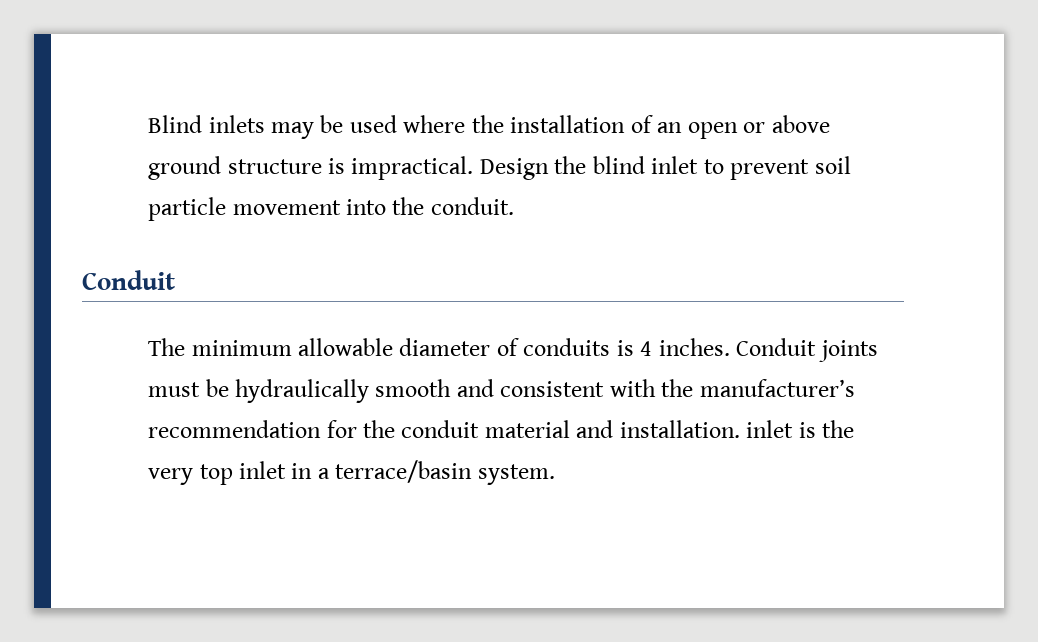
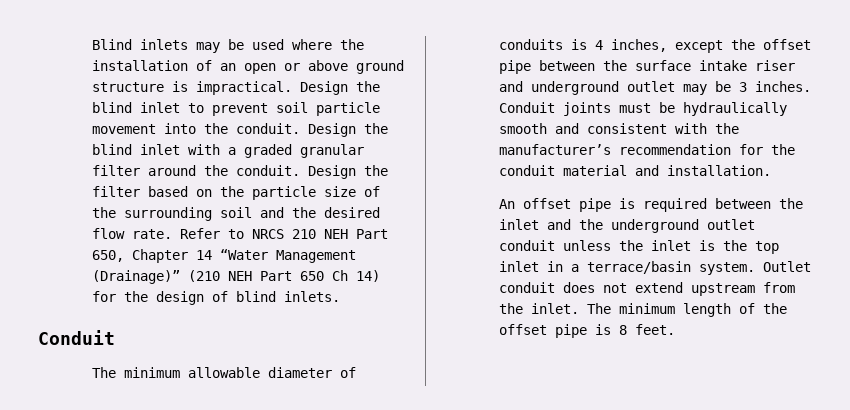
(514, 206) none -> [307,123,388,137] [91,144,364,158] [91,165,388,179] [91,186,380,200] [91,207,380,221] [91,228,388,239] [91,249,356,263] [91,270,380,284] [91,291,340,305] Design the blind inlet with a graded granular filter around the conduit. Design the filter based on the particle size of the surrounding soil and the desired flow rate. Refer to NRCS 210 NEH Part 650, Chapter 14 “Water Management (Drainage)” (210 NEH Part 650 Ch 14) for the design of blind inlets.
(653, 348) none -> [610,39,811,53] [498,60,795,74] [498,81,747,95] inches, except the offset pipe between the surface intake riser and underground outlet may be 3
(740, 429) none -> [498,198,803,212] [498,219,755,233] [498,240,643,251] // An offset pipe is required between the inlet and the underground outlet conduit unless the
[148,468,194,485] very -> (747, 245) none
(555, 474) none -> [762,261,811,272] [498,282,795,296] [498,303,787,317] [498,324,675,338] Outlet conduit does not extend upstream from the inlet. The minimum length of the offset pipe is 8 feet.

